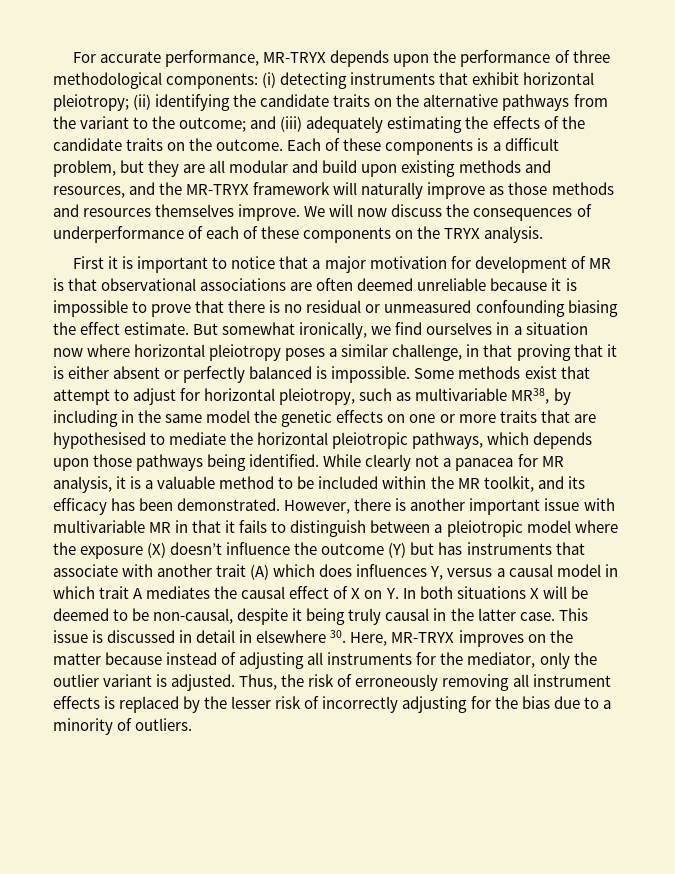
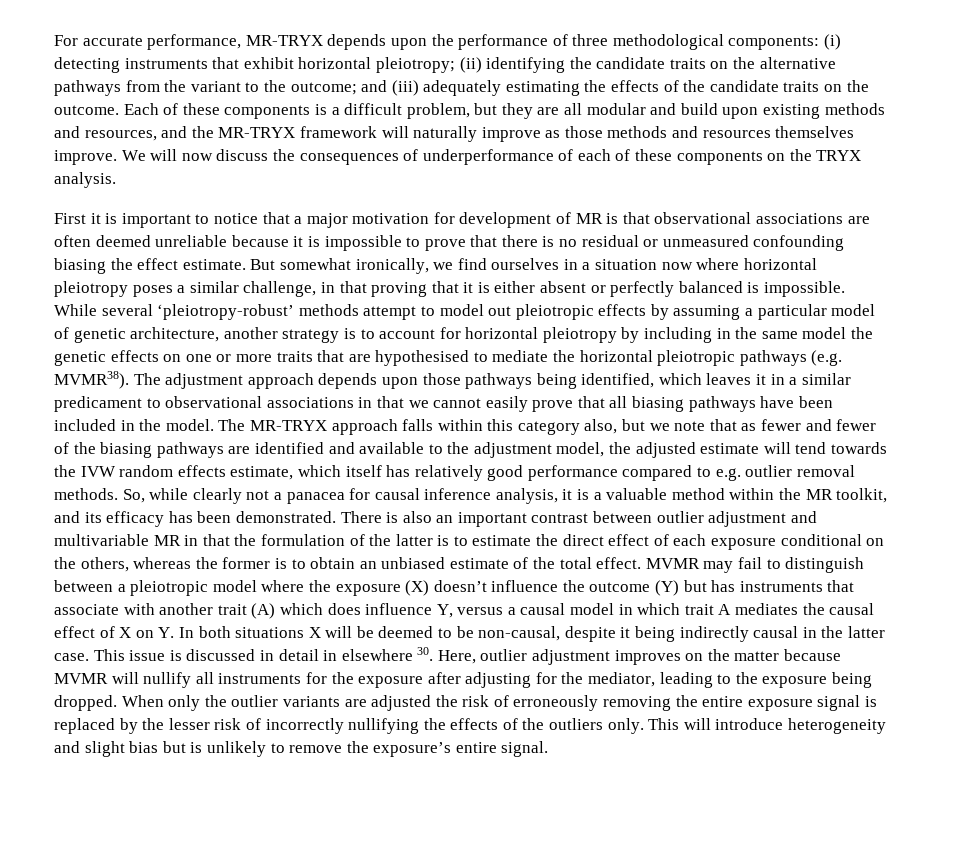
[414,366,590,379] [53,388,550,405] Some methods exist that attempt to adjust for horizontal pleiotropy, such as multivariable MR38, -> [54,304,876,320] [54,327,617,343] While several ‘pleiotropy-robust’ methods attempt to model out pleiotropic effects by assuming a particular model of genetic architecture, another strategy is to account for horizontal pleiotropy
[412,432,530,449] pathways, which -> [739,350,843,366] [54,371,314,389] pathways (e.g. MVMR38). The adjustment approach
[249,454,362,467] identified. While -> [581,373,851,388] [54,396,833,412] [54,419,877,435] [54,442,888,458] [54,465,855,481] [54,488,189,503] identified, which leaves it in a similar predicament to observational associations in that we cannot easily prove that all biasing pathways have been included in the model. The MR-TRYX approach falls within this category also, but we note that as fewer and fewer of the biasing pathways are identified and available to the adjustment model, the adjusted estimate will tend towards the IVW random effects estimate, which itself has relatively good performance compared to e.g. outlier removal methods. So, while
[541,456,564,467] MR -> [374,488,492,500] causal inference
[278,476,379,489] to be included -> (725, 494) none
[284,498,615,515] [53,520,268,533] However, there is another important issue with multivariable MR in that it fails -> [340,511,817,527] [54,534,885,550] [54,557,763,573] There is also an important contrast between outlier adjustment and multivariable MR in that the formulation of the latter is to estimate the direct effect of each exposure conditional on the others, whereas the former is to obtain an unbiased estimate of the total effect. MVMR may fail
[356,564,428,577] influences -> [365,603,433,615] influence
[348,608,382,625] truly -> [679,626,749,642] indirectly
[391,632,455,643] MR-TRYX -> [480,649,611,665] outlier adjustment
[166,652,305,669] instead of adjusting -> [54,672,192,688] MVMR will nullify
[467,652,597,669] [53,674,278,691] mediator, only the outlier variant is adjusted. Thus, -> [358,672,873,688] [54,695,432,711] exposure after adjusting for the mediator, leading to the exposure being dropped. When only the outlier variants are adjusted
[512,674,611,687] [53,696,100,709] all instrument effects -> [675,695,861,711] the entire exposure signal
[402,696,611,713] [53,718,193,735] adjusting for the bias due to a minority of outliers. -> [348,718,887,734] [54,741,549,757] nullifying the effects of the outliers only. This will introduce heterogeneity and slight bias but is unlikely to remove the exposure’s entire signal.

